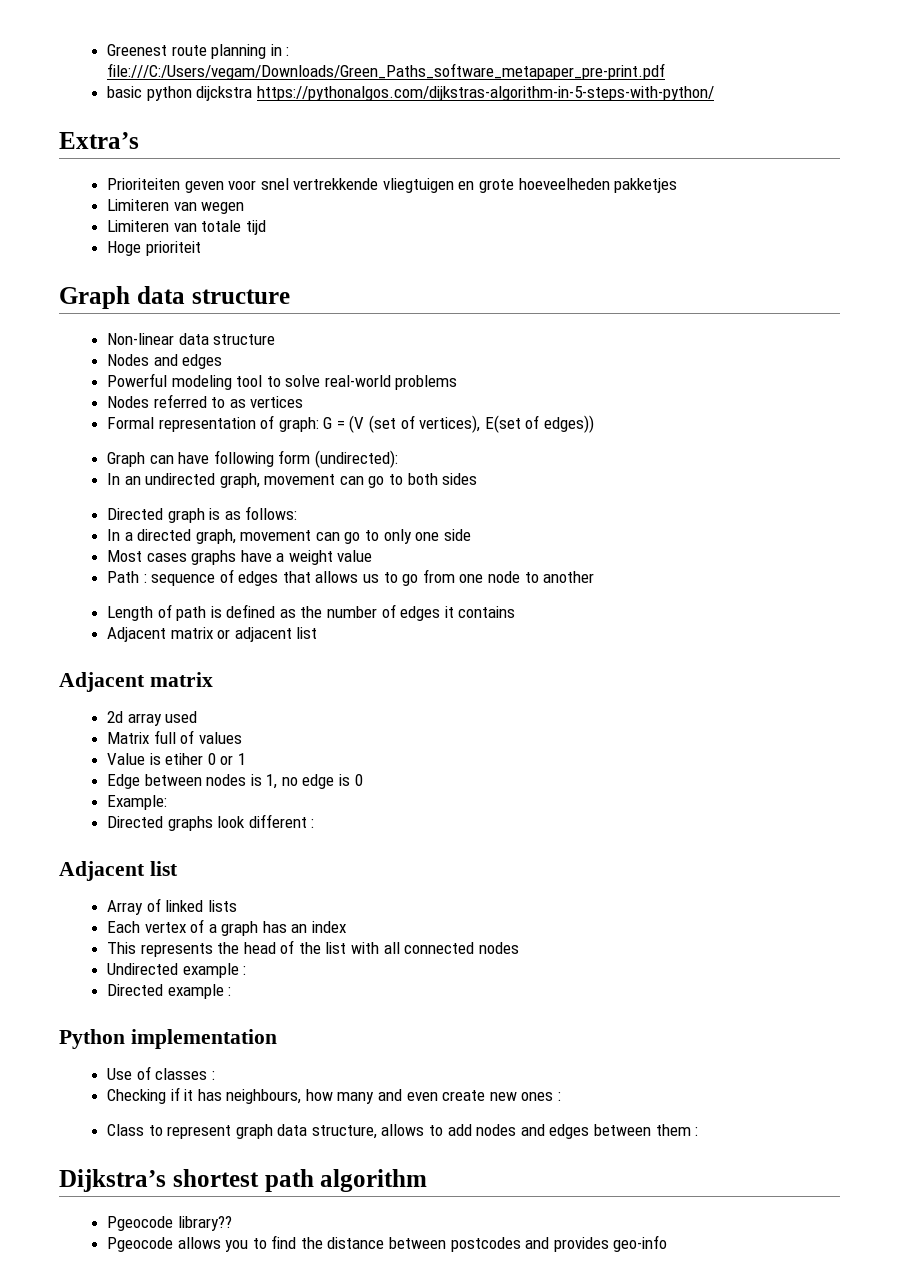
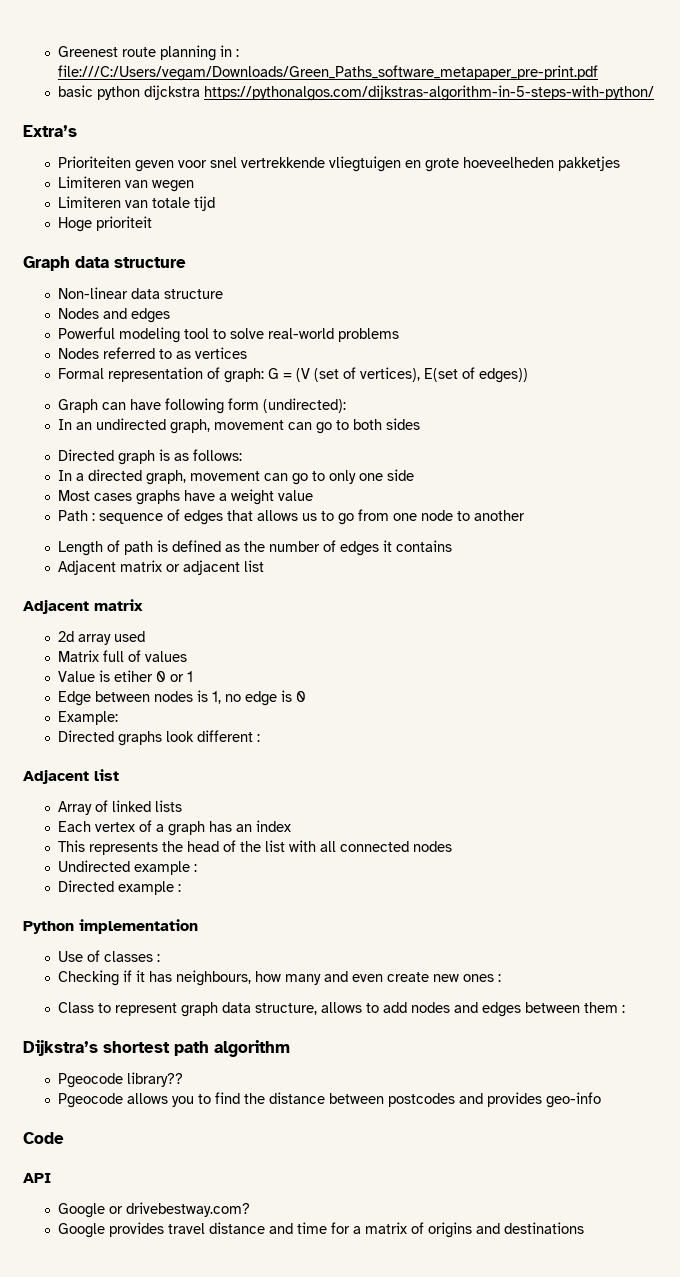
(668, 1243) none -> [23,1132,64,1144] [23,1173,51,1183] [57,1202,250,1218] [57,1222,584,1238] // Code // API // Google or drivebestway.com? // Google provides travel distance and time for a matrix of origins and destinations

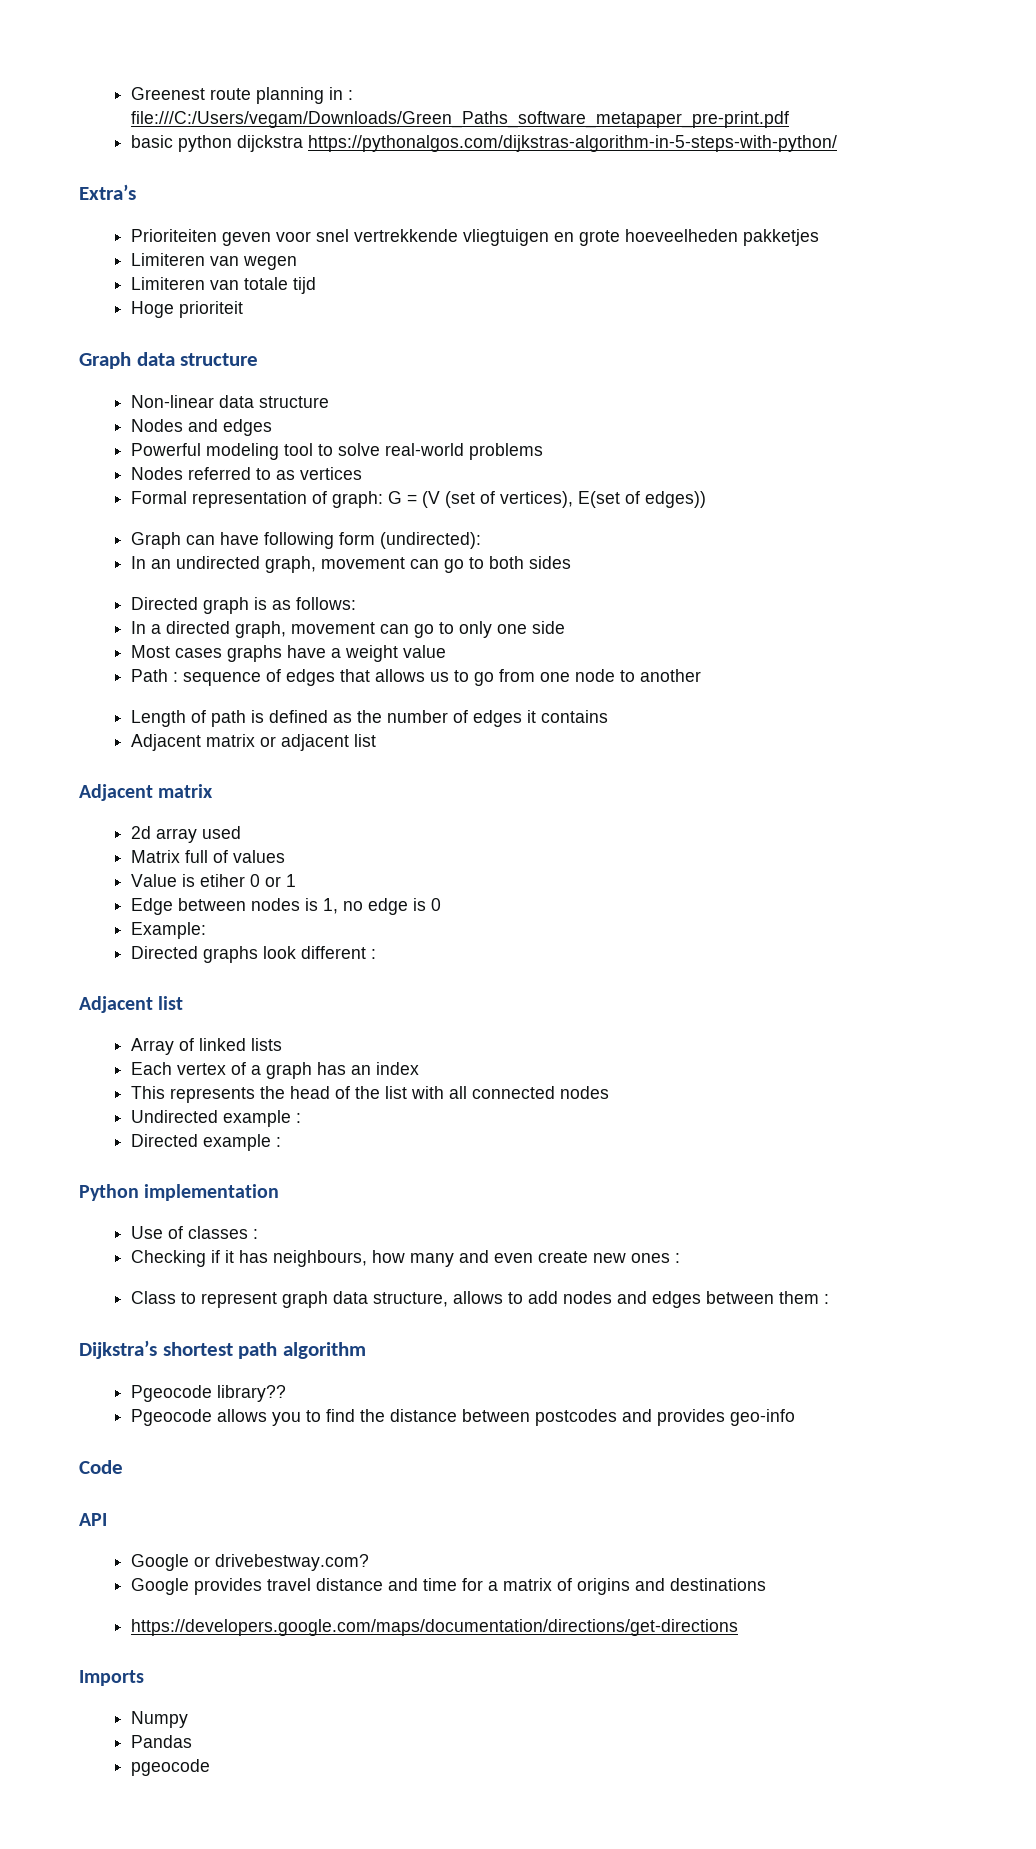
(584, 1228) none -> [131,1619,739,1636] [79,1670,144,1686] [131,1711,189,1728] [131,1735,193,1748] [131,1759,211,1776] // https://developers.google.com/maps/documentation/directions/get-directions // Imports // Numpy // Pandas // pgeocode

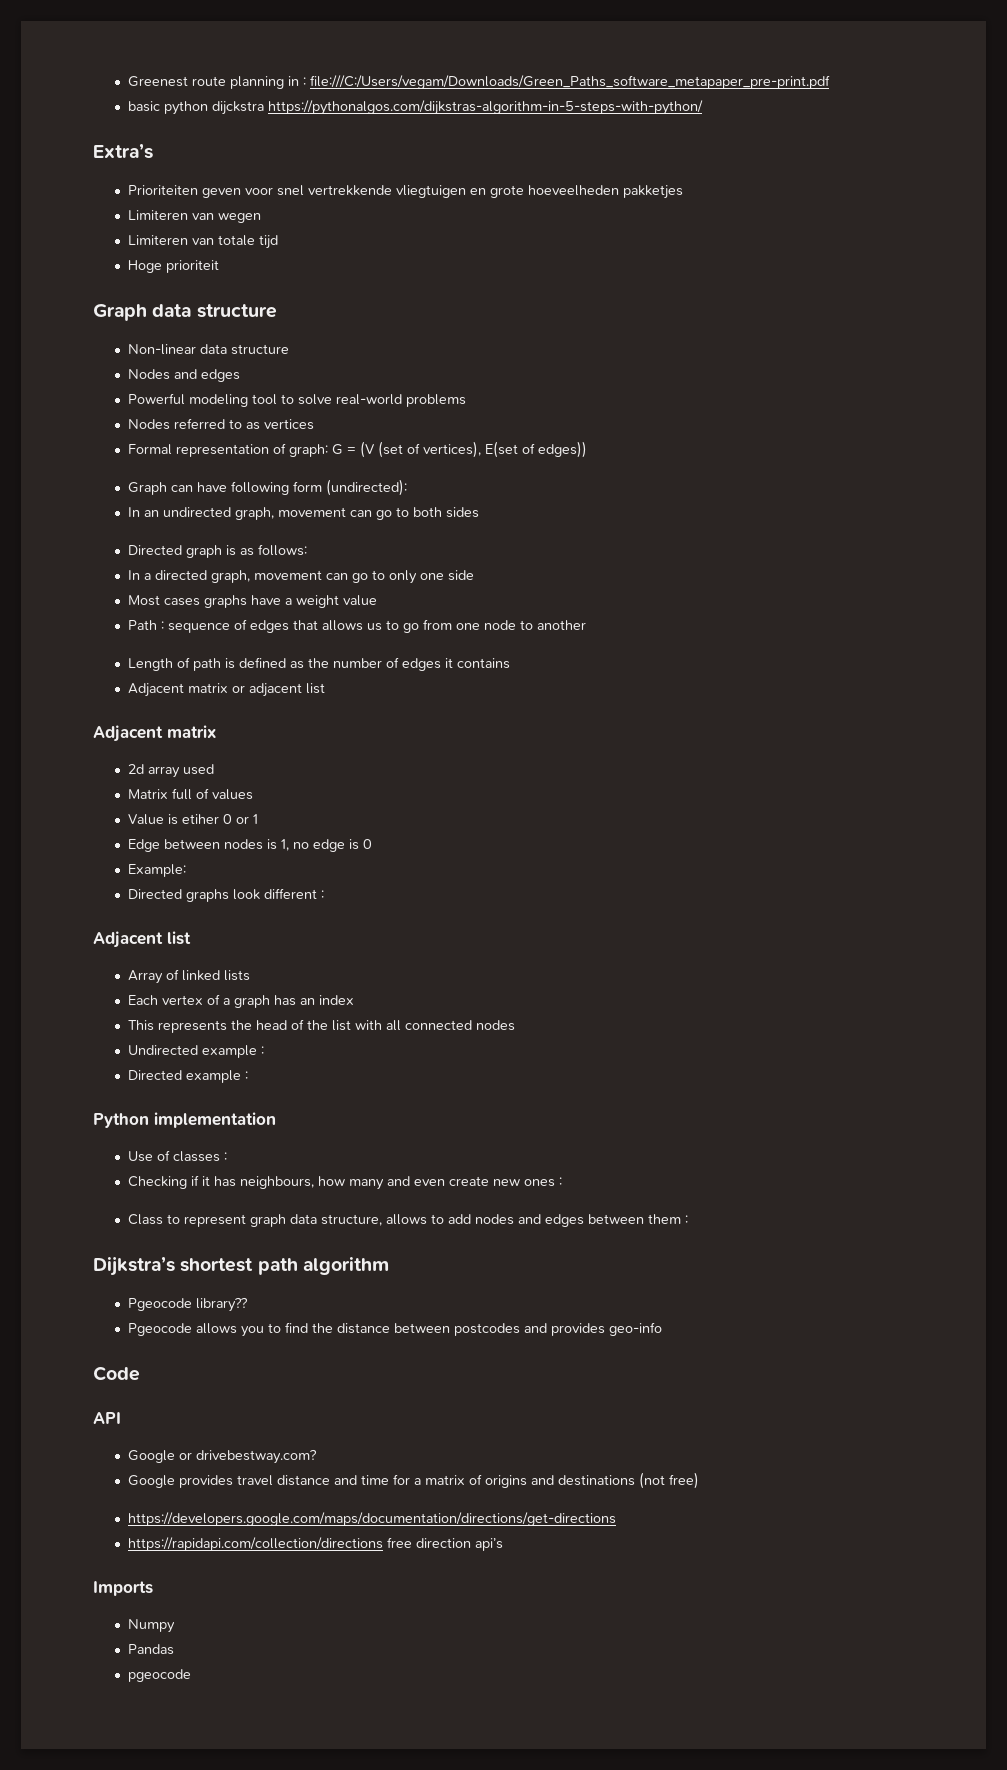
(767, 1584) none -> [639,1472,700,1489] (not free)
(739, 1627) none -> [128,1537,504,1551] // https://rapidapi.com/collection/directions free direction api’s

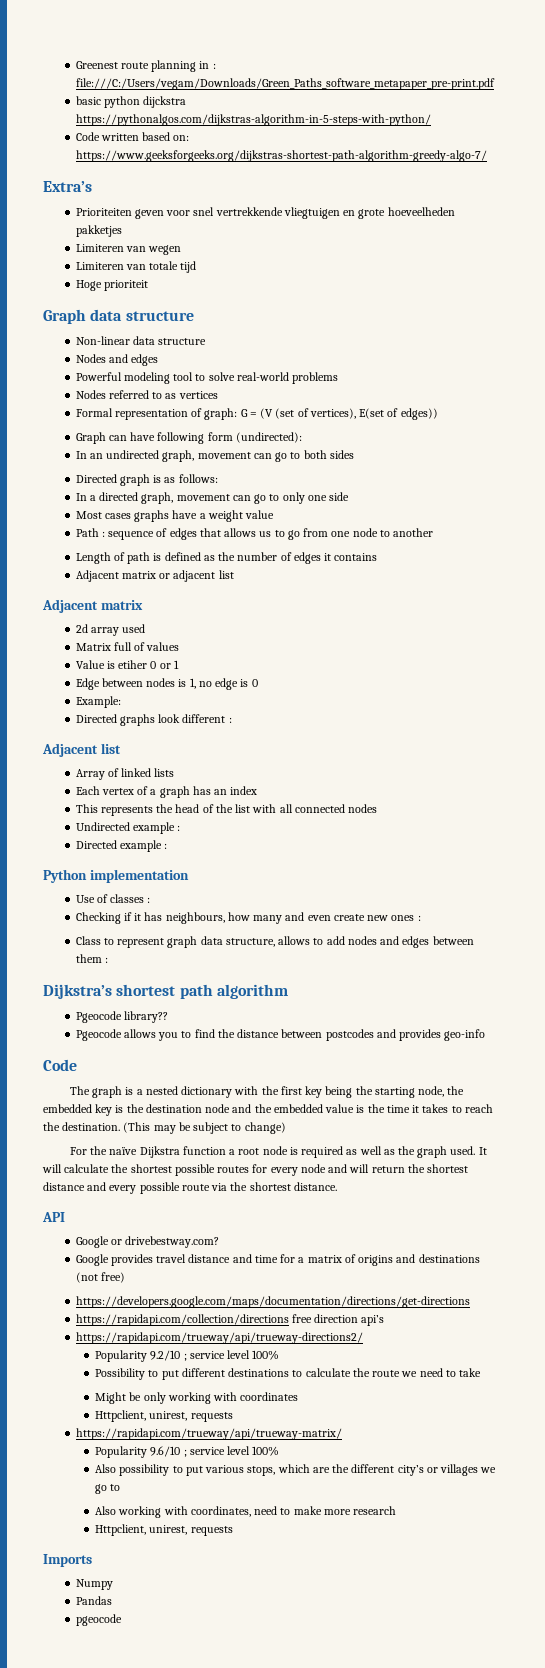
(704, 107) none -> [75,132,190,141] [75,150,487,162] // Code written based on: https://www.geeksforgeeks.org/dijkstras-shortest-path-algorithm-greedy-algo-7/
(140, 1373) none -> [69,1086,465,1098] [43,1104,493,1116] [43,1122,286,1134] [69,1146,487,1158] [42,1164,469,1176] [43,1182,337,1194] // The graph is a nested dictionary with the first key being the starting node, the embedded key is the destination node and the embedded value is the time it takes to reach the destination. (This may be subject to change) // For the naïve Dijkstra function a root node is required as well as the graph used. It will calculate the shortest possible routes for every node and will return the shortest distance and every possible route via the shortest distance.
(504, 1544) none -> [75,1332,363,1344] [95,1350,280,1362] [95,1368,482,1380] [95,1392,299,1404] [95,1410,233,1422] [75,1428,342,1440] [95,1446,280,1458] [95,1464,497,1476] [95,1484,121,1494] [95,1506,397,1518] [95,1524,233,1536] // https://rapidapi.com/trueway/api/trueway-directions2/ // Popularity 9.2/10 ; service level 100% // Possibility to put different destinations to calculate the route we need to take // Might be only working with coordinates // Httpclient, unirest, requests // https://rapidapi.com/trueway/api/trueway-matrix/ // Popularity 9.6/10 ; service level 100% // Also possibility to put various stops, which are the different city’s or villages we go to // Also working with coordinates, need to make more research // Httpclient, unirest, requests

